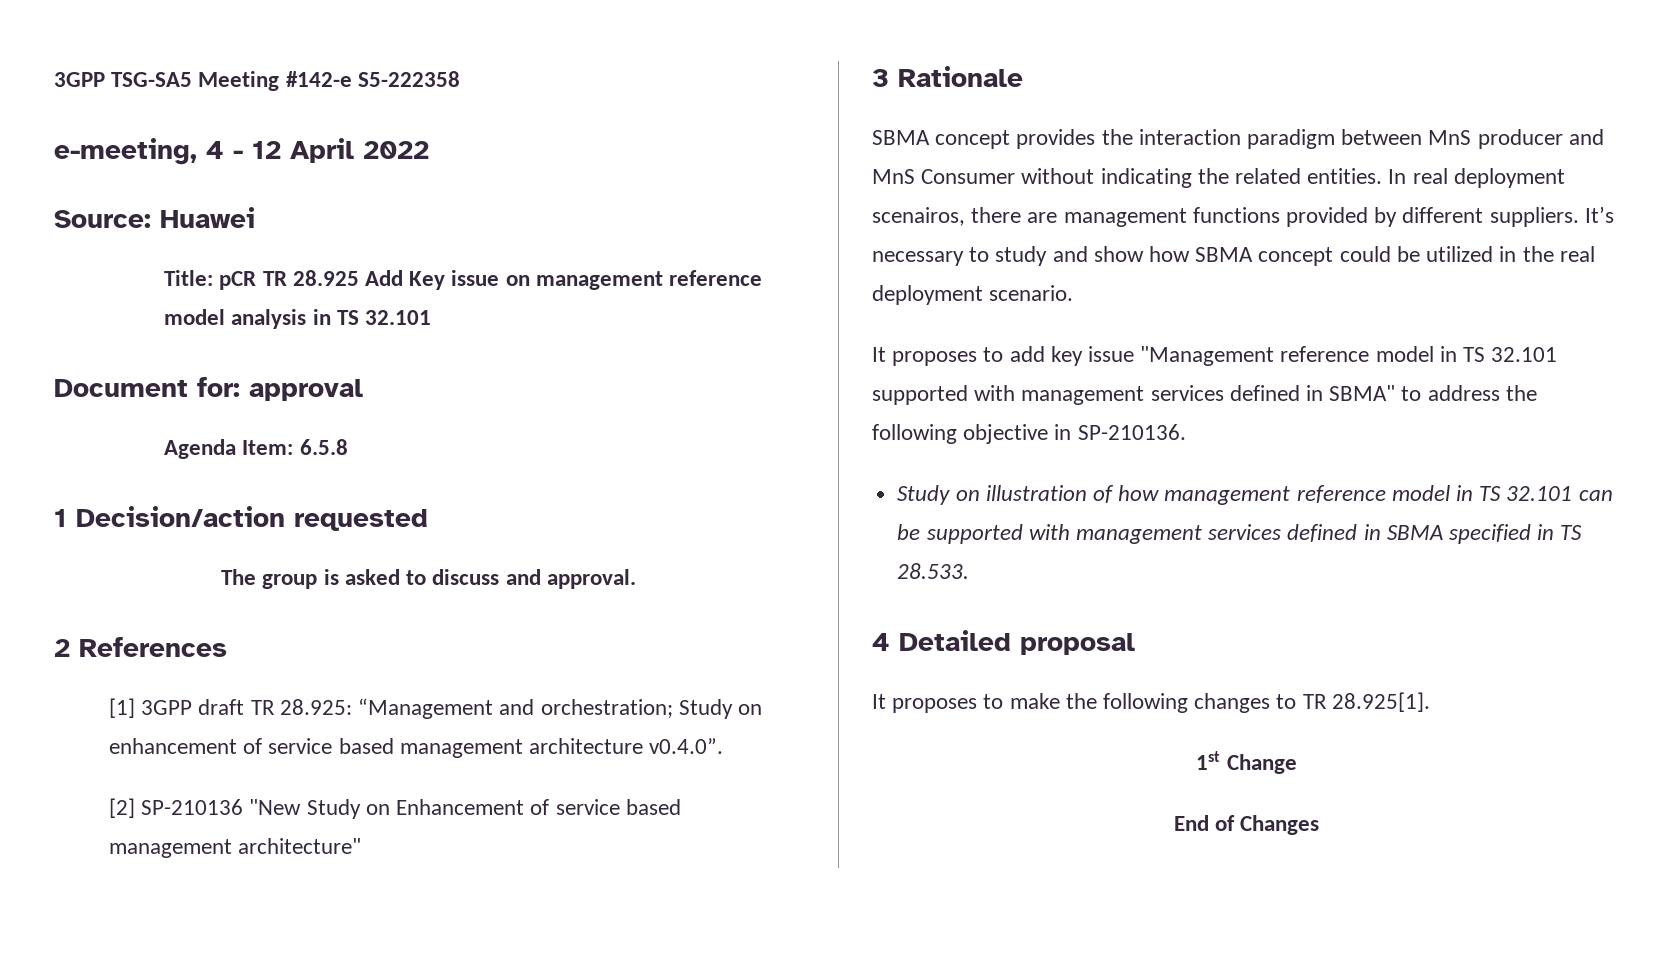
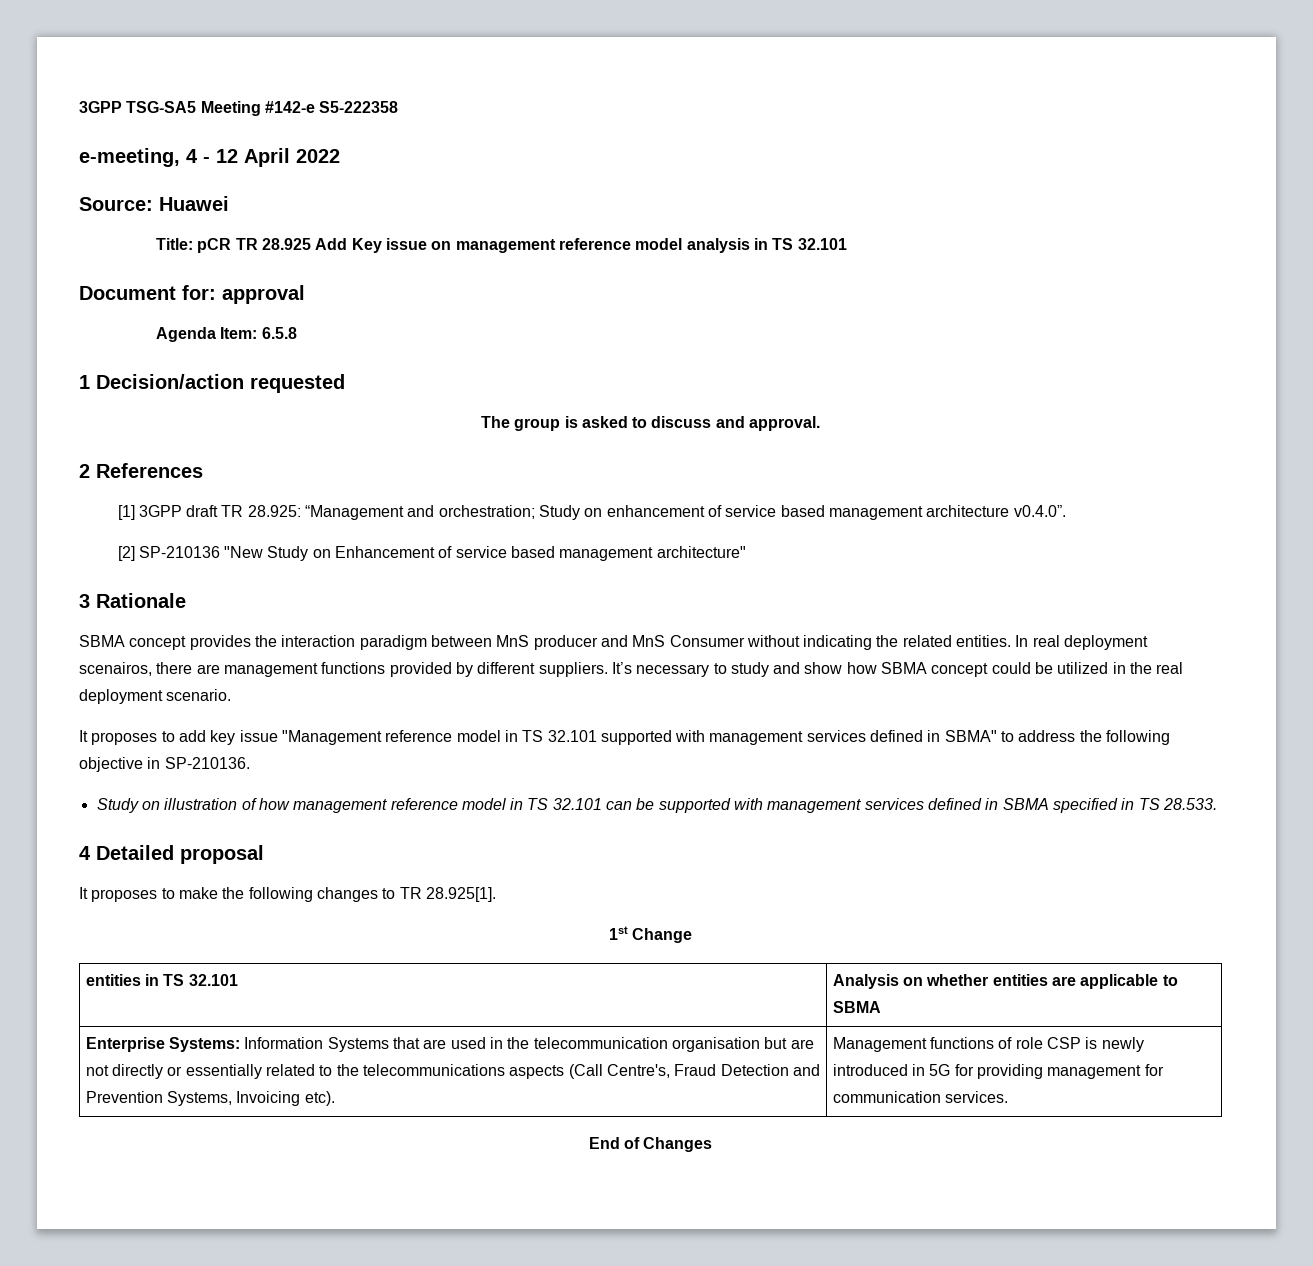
(1297, 764) none -> [85,974,238,986] [832,974,1178,989] [832,1001,881,1013] [85,1037,814,1052] [85,1064,820,1079] [85,1091,335,1106] [832,1037,1144,1052] [832,1064,1164,1079] [832,1091,1008,1103] // entities in TS 32.101 | Analysis on whether entities are applicable to SBMA // Enterprise Systems: Information Systems that are used in the telecommunication organisation but are not directly or essentially related to the telecommunications aspects (Call Centre's, Fraud Detection and Prevention Systems, Invoicing etc). | Management functions of role CSP is newly introduced in 5G for providing management for communication services.

